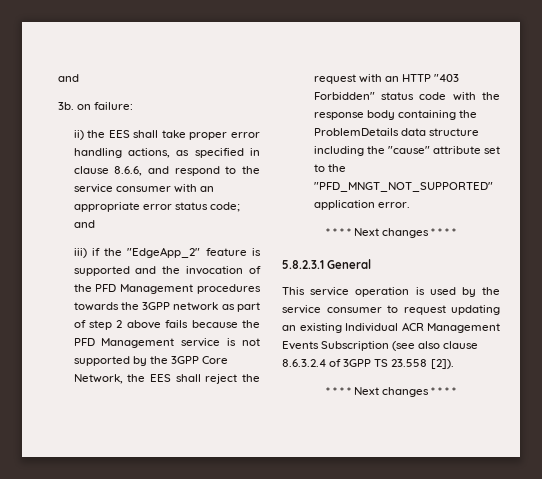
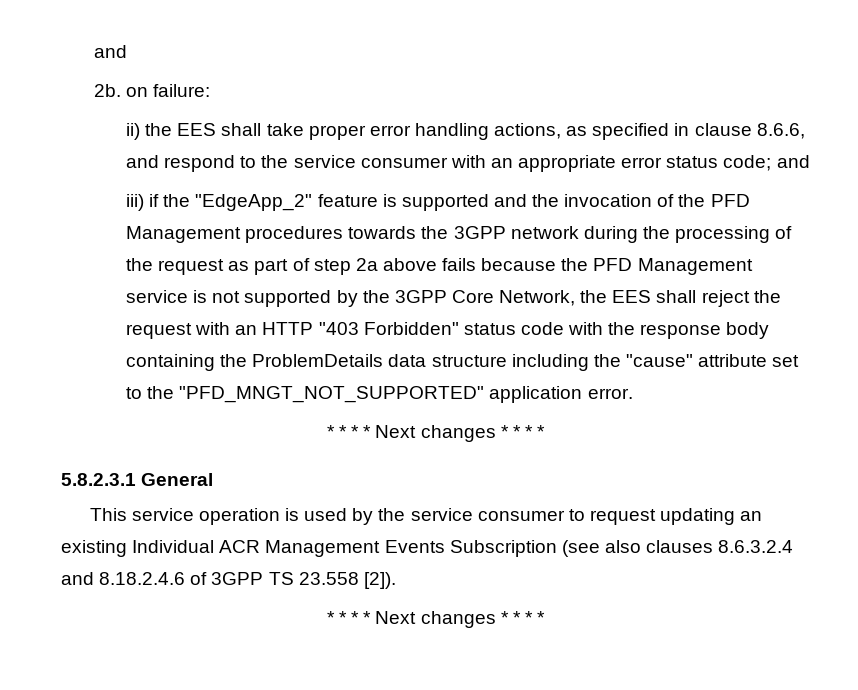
[57,74,79,82] [57,102,74,110] and // 3b. -> [93,45,127,58] [93,84,121,97] and // 2b.
(219, 306) none -> [583,226,793,243] [126,258,225,275] during the processing of the request
[116,320,123,328] 2 -> [355,258,378,271] 2a
[443,341,479,349] [282,359,326,367] clause 8.6.3.2.4 -> [646,540,794,553] [61,572,186,585] clauses 8.6.3.2.4 and 8.18.2.4.6

